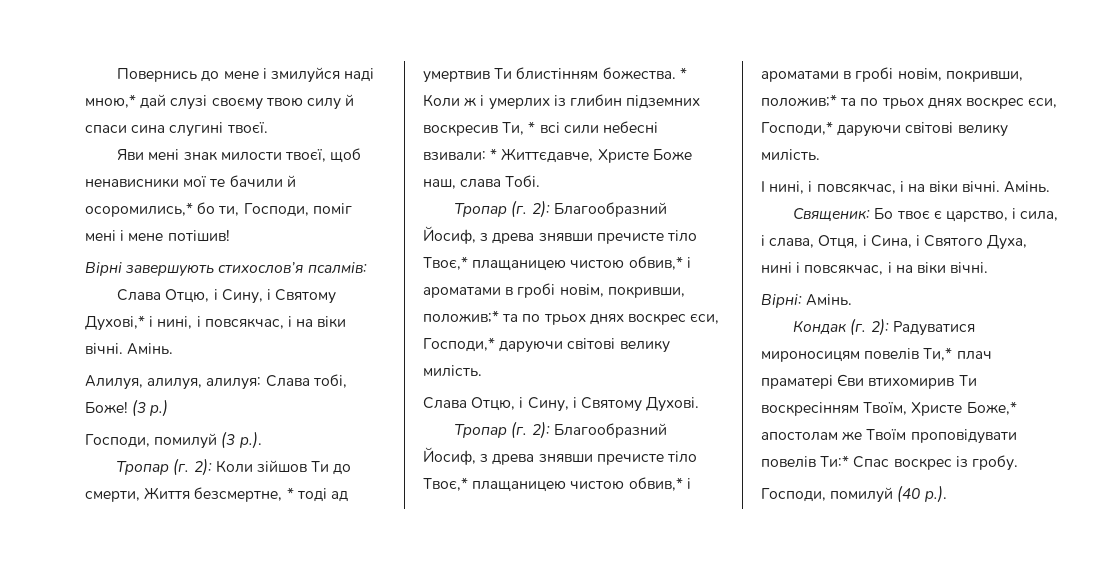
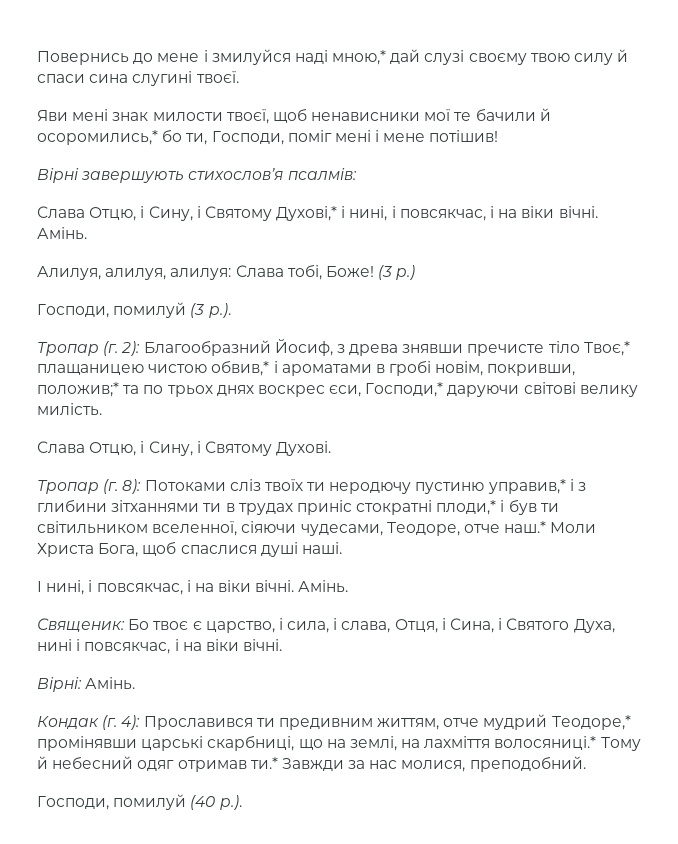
[117,458,352,476] [85,487,348,502] [423,67,687,83] [423,94,701,110] [423,121,658,136] [423,148,692,163] [423,175,541,189] // Тропар (г. 2): Коли зійшов Ти до смерти, Життя безсмертне, * тоді ад умертвив Ти блистінням божества. * Коли ж і умерлих із глибин підземних воскресив Ти, * всі сили небесні взивали: * Життєдавче, Христе Боже наш, слава Тобі. -> (231, 310) none
[531,421,667,439] [423,447,697,465] [423,477,691,492] [761,67,1023,82] [761,94,1058,109] [761,121,1008,137] [761,149,820,161] 2): Благообразний Йосиф, з древа знявши пречисте тіло Твоє,* плащаницею чистою обвив,* і ароматами в гробі новім, покривши, положив;* та по трьох днях воскрес єси, Господи,* даруючи світові велику милість. -> [122,479,587,494] [37,499,559,515] [37,521,597,536] [37,541,342,557] 8): Потоками сліз твоїх ти неродючу пустиню управив,* і з глибини зітханнями ти в трудах приніс стократні плоди,* і був ти світильником вселенної, сіяючи чудесами, Теодоре, отче наш.* Моли Христа Бога, щоб спаслися душі наші.
[870,318,975,336] [761,347,992,362] [761,374,977,389] [761,401,1017,416] [761,429,1017,444] [761,455,1018,471] 2): Радуватися мироносицям повелів Ти,* плач праматері Єви втихомирив Ти воскресінням Твоїм, Христе Боже,* апостолам же Твоїм проповідувати повелів Ти:* Спас воскрес із гробу. -> [121,714,631,730] [37,735,641,751] [37,756,586,772] 4): Прославився ти предивним життям, отче мудрий Теодоре,* промінявши царські скарбниці, що на землі, на лахміття волосяниці.* Тому й небесний одяг отримав ти.* Завжди за нас молися, преподобний.

